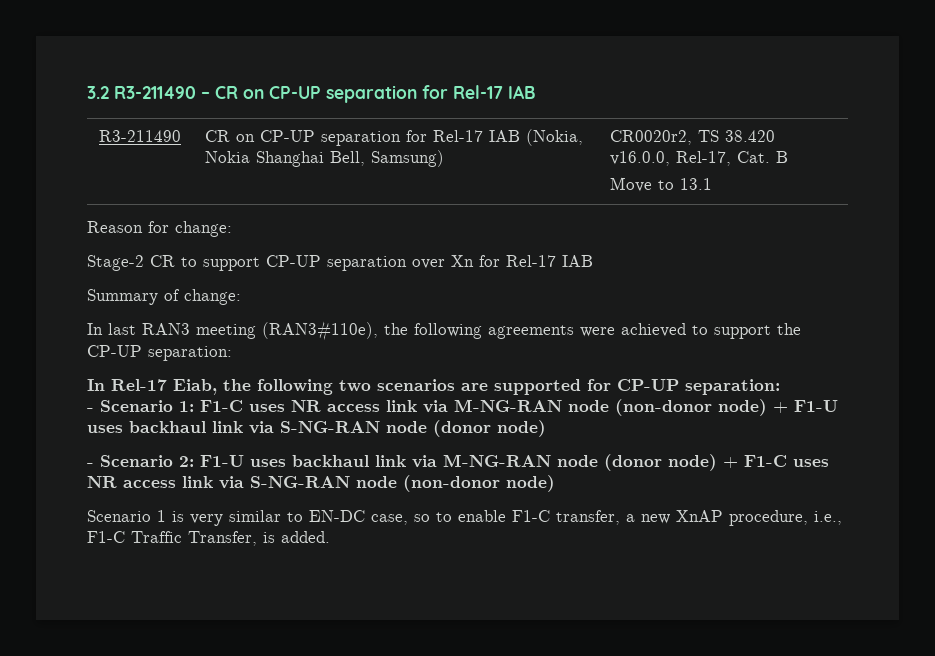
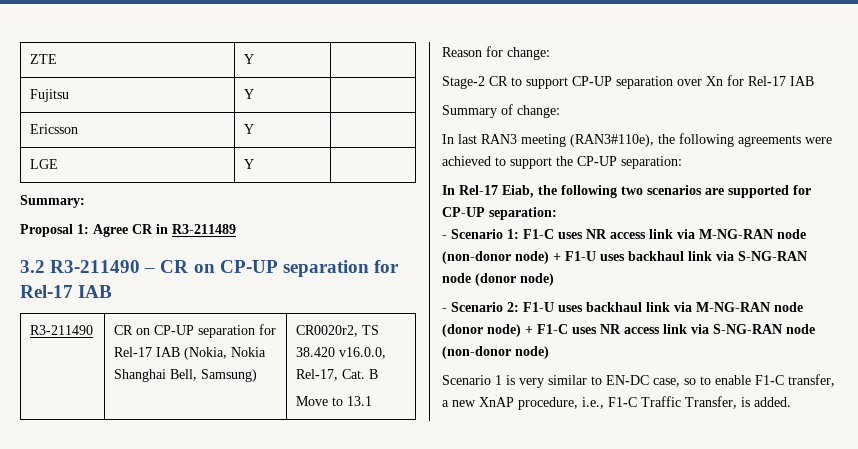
(87, 92) none -> [30,54,58,64] [244,54,255,64] [30,89,70,102] [244,89,255,99] [30,124,79,134] [244,124,255,134] [30,159,59,169] [244,159,255,169] [20,195,85,208] [20,224,236,237] ZTE | Y | // Fujitsu | Y | // Ericsson | Y | // LGE | Y | // Summary: // Proposal 1: Agree CR in R3-211489 //

